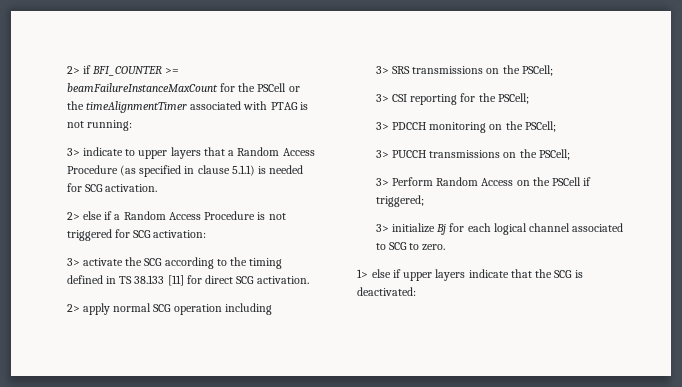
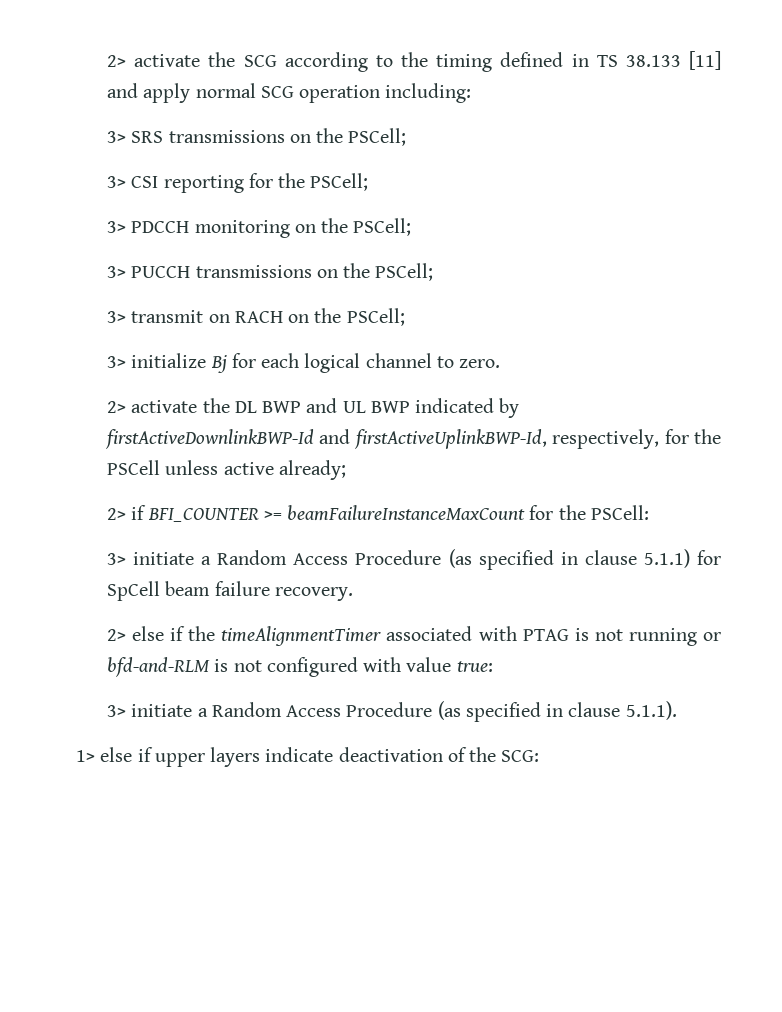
[66,65,180,76] [66,83,300,92] [66,101,308,113] [66,120,133,131] [66,147,315,159] [66,165,304,177] [66,183,158,192] [66,211,286,220] [66,229,207,241] [66,258,80,266] 2> if BFI_COUNTER >= beamFailureInstanceMaxCount for the PSCell or the timeAlignmentTimer associated with PTAG is not running: // 3> indicate to upper layers that a Random Access Procedure (as specified in clause 5.1.1) is needed for SCG activation. // 2> else if a Random Access Procedure is not triggered for SCG activation: // 3> -> [107,55,127,67] 2>
[186,275,309,284] [66,304,80,312] for direct SCG activation. // 2> -> [107,83,139,98] and
[224,303,272,315] including -> [385,83,472,103] including:
[392,177,592,186] [375,195,424,207] Perform Random Access on the PSCell if triggered; -> [131,308,405,326] transmit on RACH on the PSCell;
[572,223,624,232] [375,242,408,250] associated to SCG -> (432, 360) none
(446, 247) none -> [107,398,520,418] [106,429,721,449] [107,460,346,480] [107,505,649,522] [107,549,722,570] [107,581,353,601] [107,626,722,646] [107,657,493,677] [107,701,677,722] // 2> activate the DL BWP and UL BWP indicated by firstActiveDownlinkBWP-Id and firstActiveUplinkBWP-Id, respectively, for the PSCell unless active already; // 2> if BFI_COUNTER >= beamFailureInstanceMaxCount for the PSCell: // 3> initiate a Random Access Procedure (as specified in clause 5.1.1) for SpCell beam failure recovery. // 2> else if the timeAlignmentTimer associated with PTAG is not running or bfd-and-RLM is not configured with value true: // 3> initiate a Random Access Procedure (as specified in clause 5.1.1).
[510,269,583,278] [357,287,417,296] that the SCG is deactivated: -> [338,747,540,762] deactivation of the SCG:

